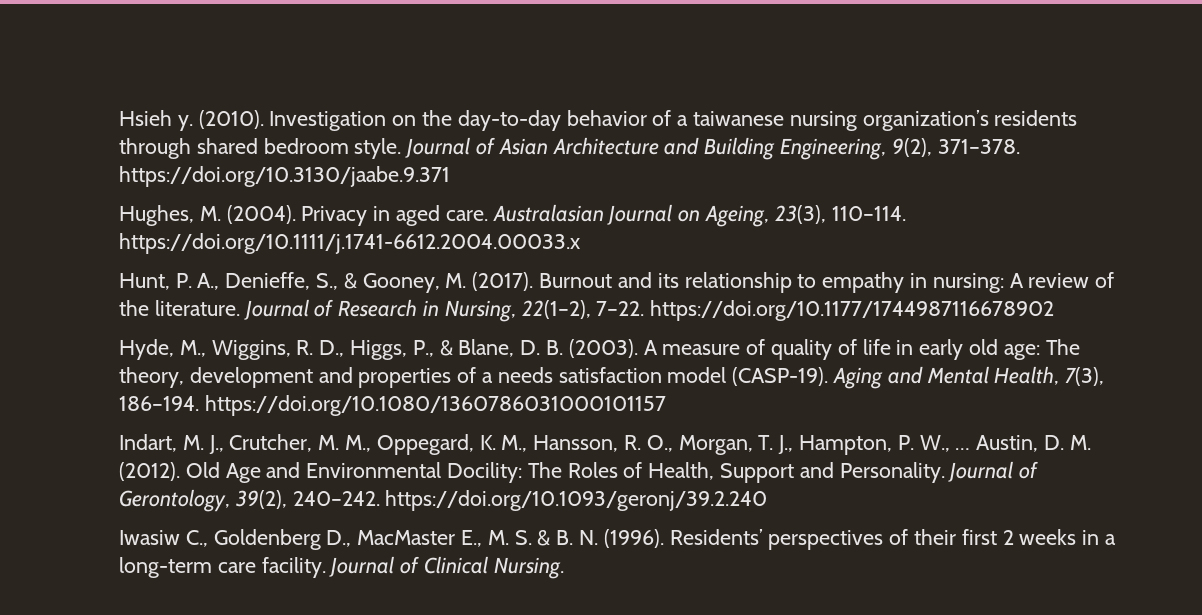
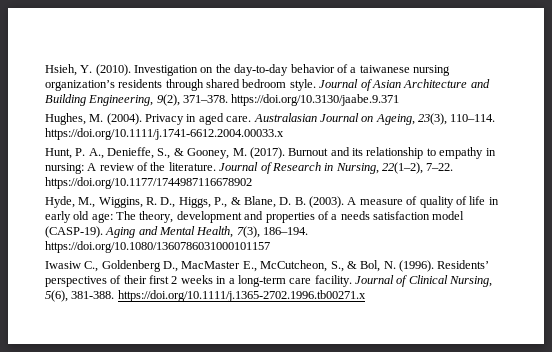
[118,110,193,131] Hsieh y. -> [44,64,93,76] Hsieh, Y.
[118,434,1091,455] [118,461,1039,483] [118,489,768,512] // Indart, M. J., Crutcher, M. M., Oppegard, K. M., Hansson, R. O., Morgan, T. J., Hampton, P. W., … Austin, D. M. (2012). Old Age and Environmental Docility: The Roles of Health, Support and Personality. Journal of Gerontology, 39(2), 240–242. https://doi.org/10.1093/geronj/39.2.240 -> (270, 247) none
[487,530,574,546] M. S. & B. -> [260,260,381,272] McCutcheon, S., & Bol,
[493,557,564,579] Nursing. -> [449,276,493,287] [44,290,366,302] Nursing, 5(6), 381-388. https://doi.org/10.1111/j.1365-2702.1996.tb00271.x

